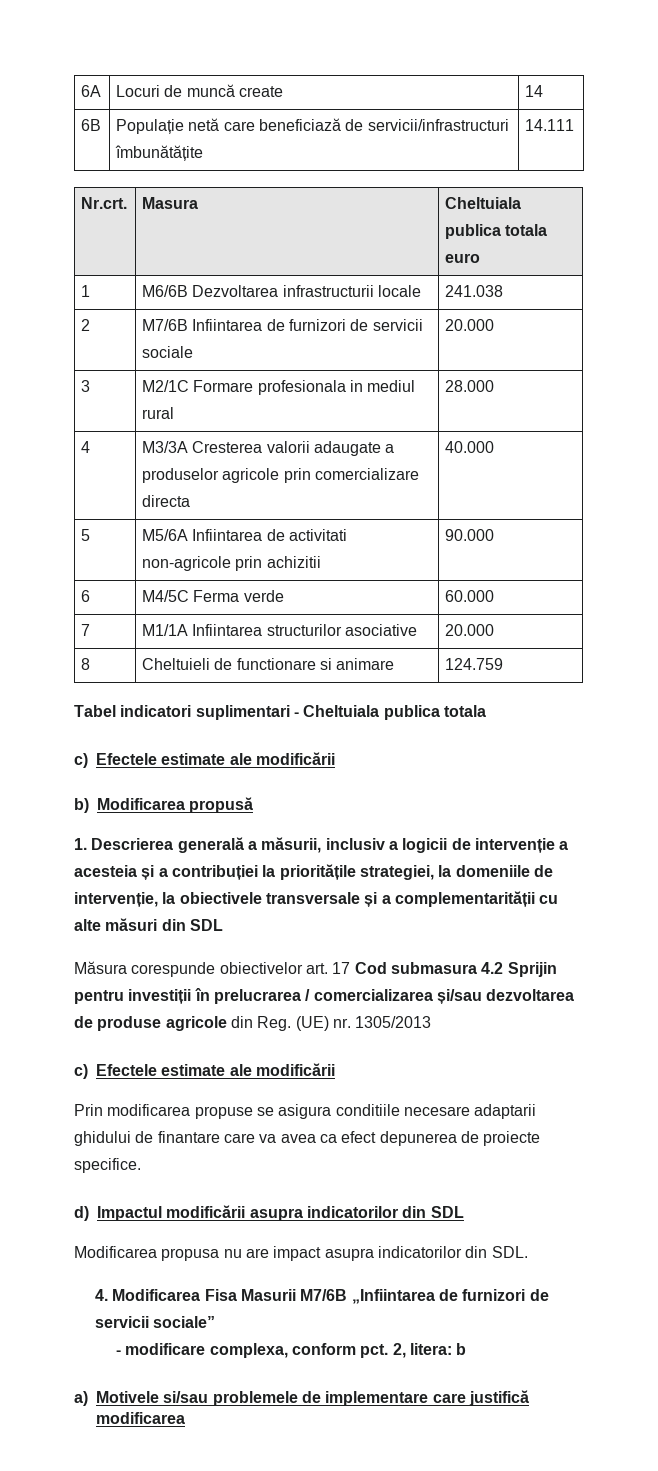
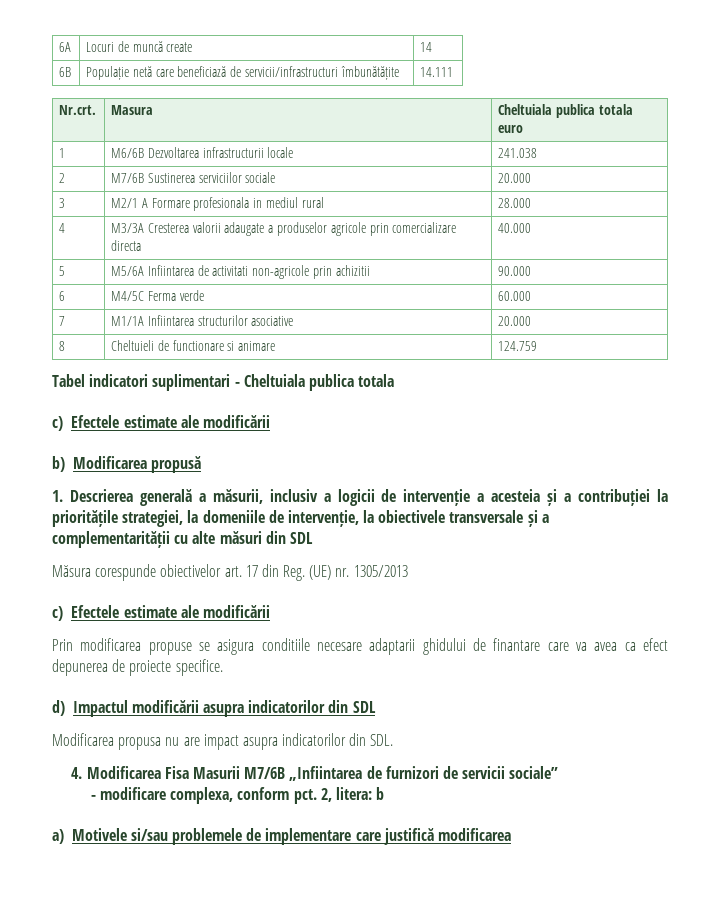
[192,319,423,331] Infiintarea de furnizori de servicii -> [147,172,242,183] Sustinerea serviciilor
[142,380,190,392] M2/1C -> [111,198,148,208] M2/1 A
[354,962,557,977] [74,988,575,1004] [74,1016,227,1031] Cod submasura 4.2 Sprijin pentru investiții în prelucrarea / comercializarea și/sau dezvoltarea de produse agricole -> (258, 571) none

